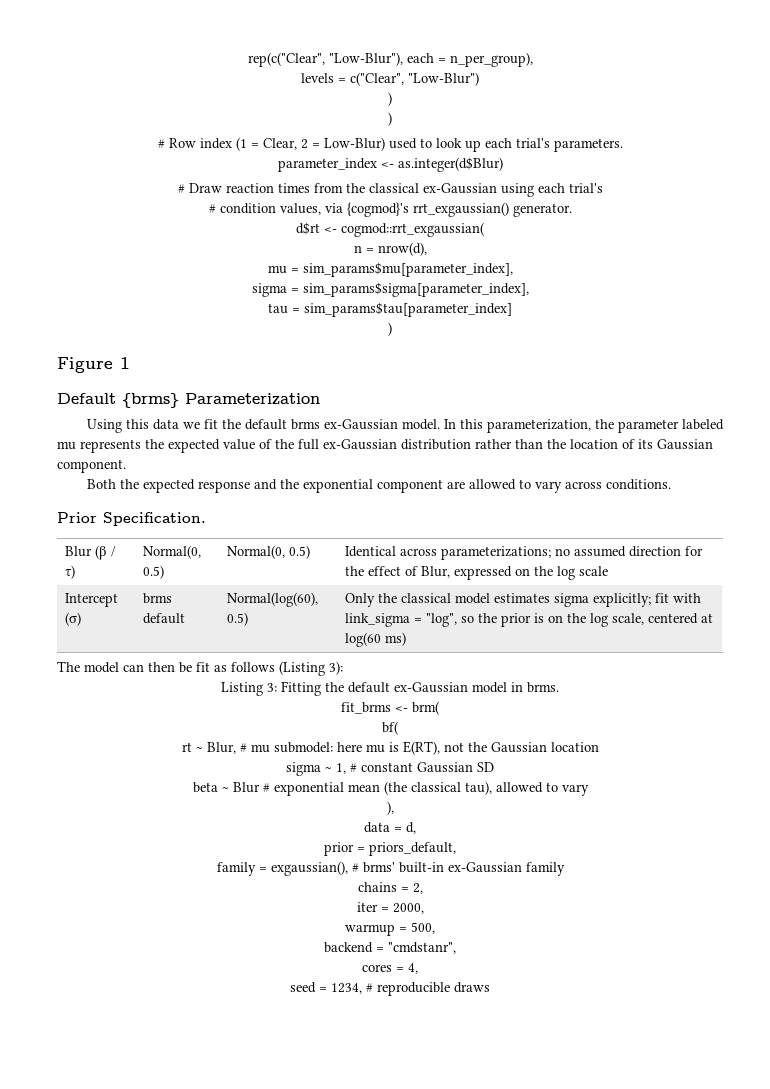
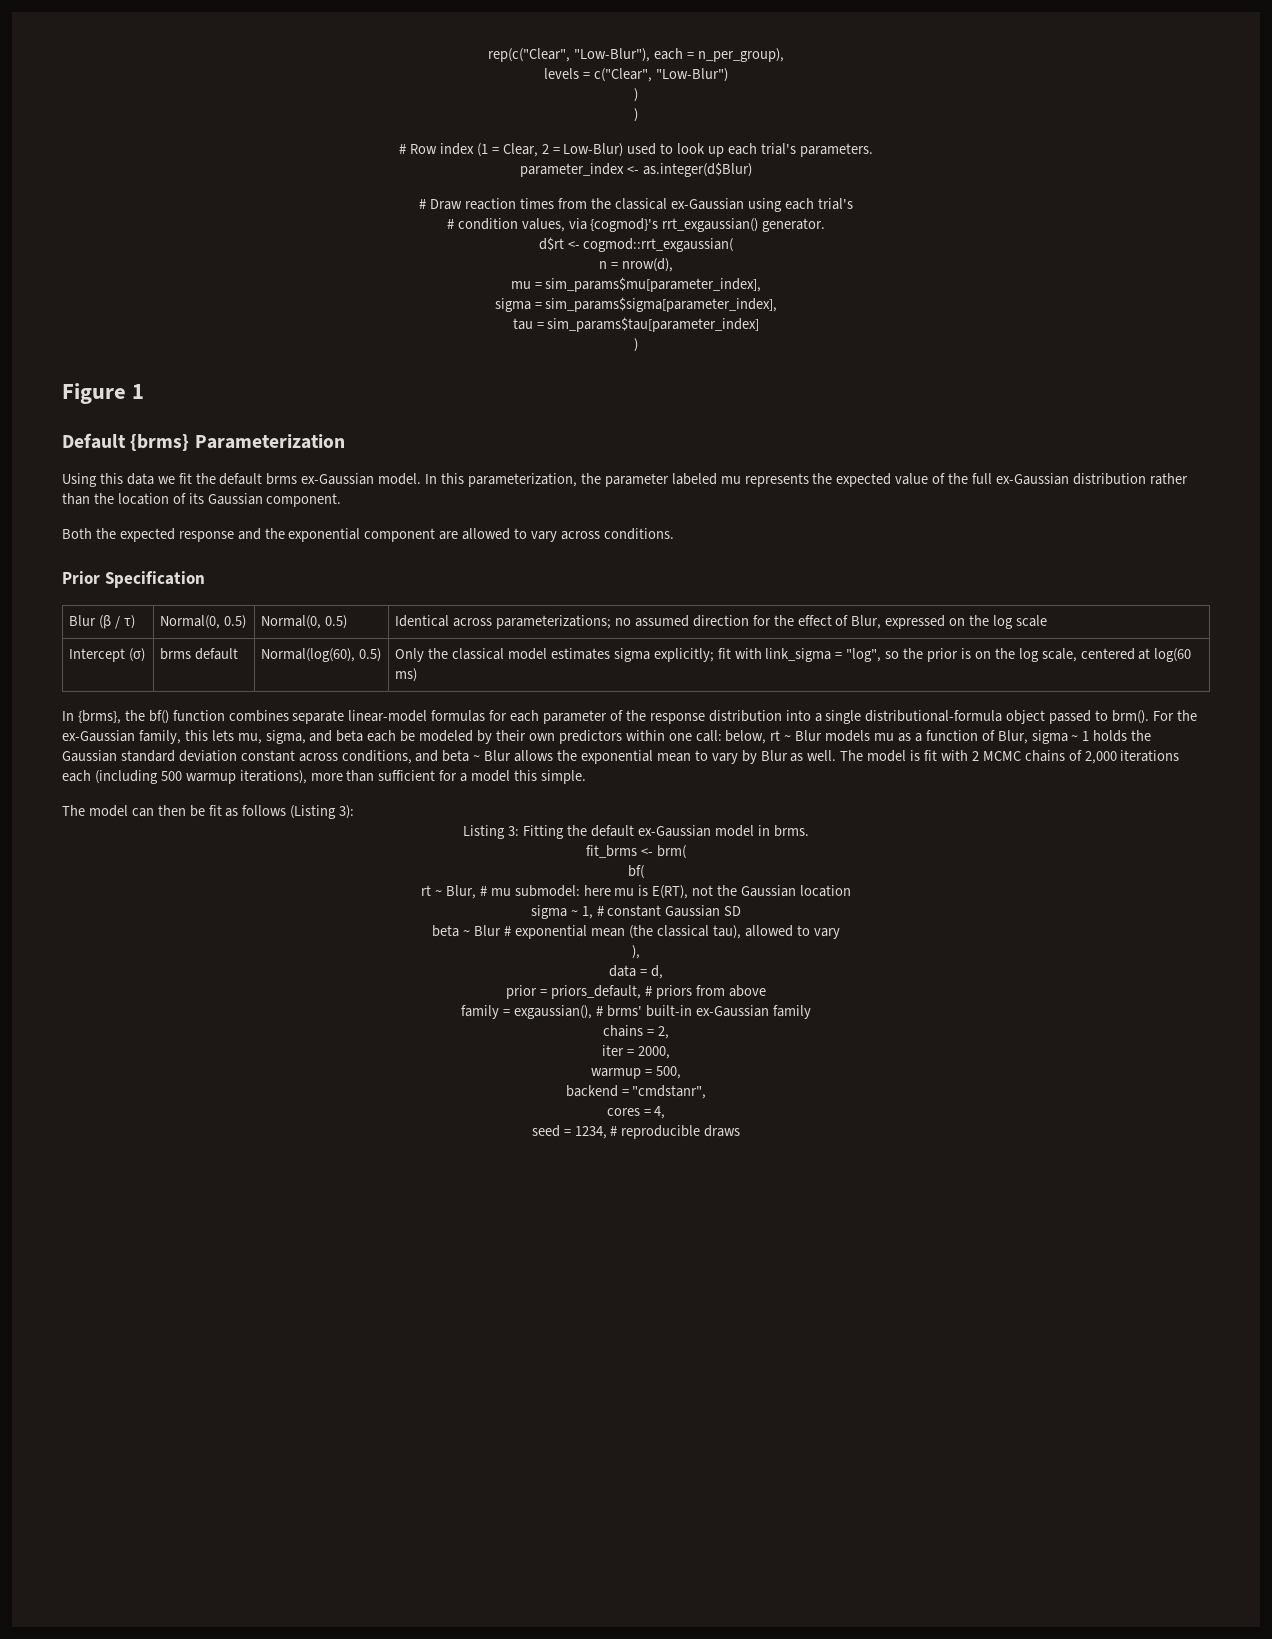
[103,512,206,526] Specification. -> [104,571,205,588] Specification
(407, 639) none -> [62,710,1197,724] [62,730,1152,744] [62,750,1180,764] [62,770,586,784] // In {brms}, the bf() function combines separate linear-model formulas for each parameter of the response distribution into a single distributional-formula object passed to brm(). For the ex-Gaussian family, this lets mu, sigma, and beta each be modeled by their own predictors within one call: below, rt ~ Blur models mu as a function of Blur, sigma ~ 1 holds the Gaussian standard deviation constant across conditions, and beta ~ Blur allows the exponential mean to vary by Blur as well. The model is fit with 2 MCMC chains of 2,000 iterations each (including 500 warmup iterations), more than sufficient for a model this simple.
(456, 849) none -> [645,985,766,999] # priors from above

